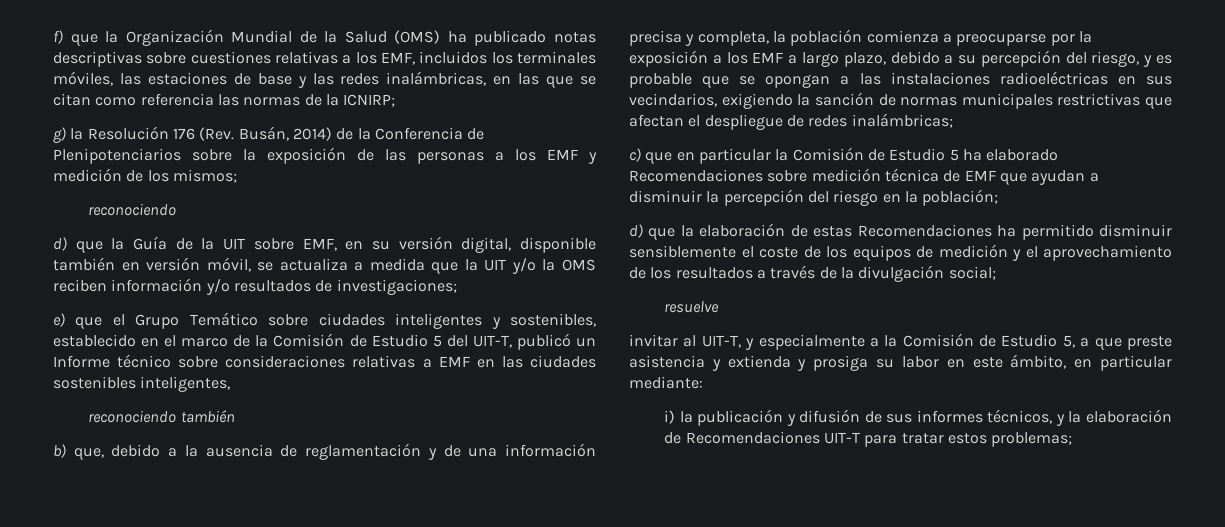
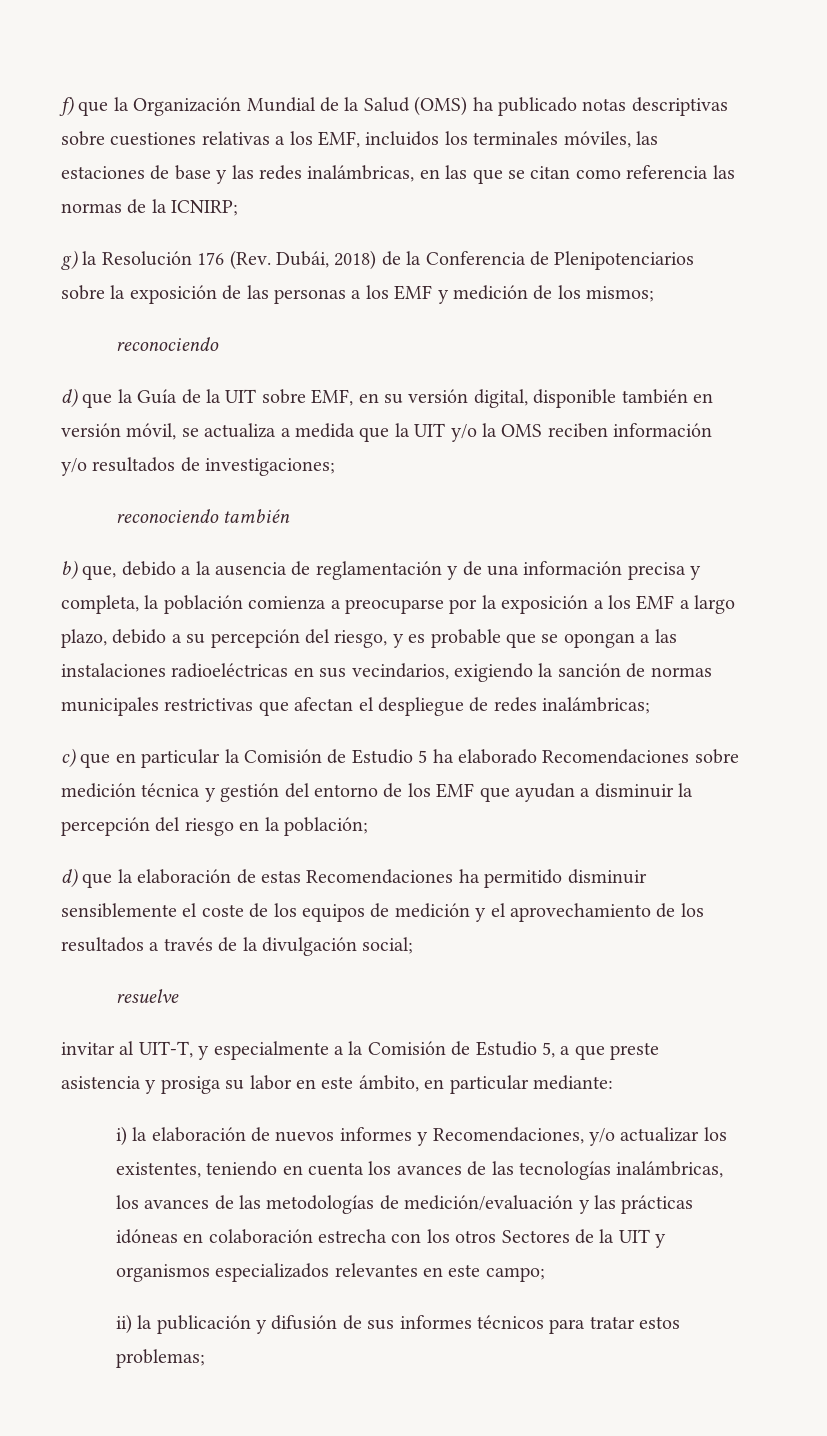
[238,126,332,141] Busán, 2014) -> [276,250,377,270] Dubái, 2018)
[53,312,596,329] [53,333,597,350] [53,354,596,368] [53,376,231,392] // e) que el Grupo Temático sobre ciudades inteligentes y sostenibles, establecido en el marco de la Comisión de Estudio 5 del UIT-T, publicó un Informe técnico sobre consideraciones relativas a EMF en las ciudades sostenibles inteligentes, -> (336, 467) none
[943,170,961,182] de -> [204,783,431,802] y gestión del entorno de los
[727,355,807,371] extienda y -> (157, 1087) none
(693, 417) none -> [151,1127,727,1146] [115,1161,724,1180] [115,1195,694,1214] [115,1229,667,1248] [115,1263,545,1282] [115,1314,153,1334] elaboración de nuevos informes y Recomendaciones, y/o actualizar los existentes, teniendo en cuenta los avances de las tecnologías inalámbricas, los avances de las metodologías de medición/evaluación y las prácticas idóneas en colaboración estrecha con los otros Sectores de la UIT y organismos especializados relevantes en este campo; // ii) la
[987,409,1172,426] [664,431,860,444] técnicos, y la elaboración de Recomendaciones UIT-T -> [477,1315,545,1329] técnicos

